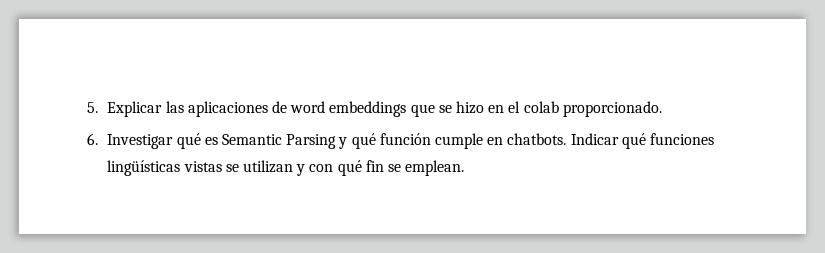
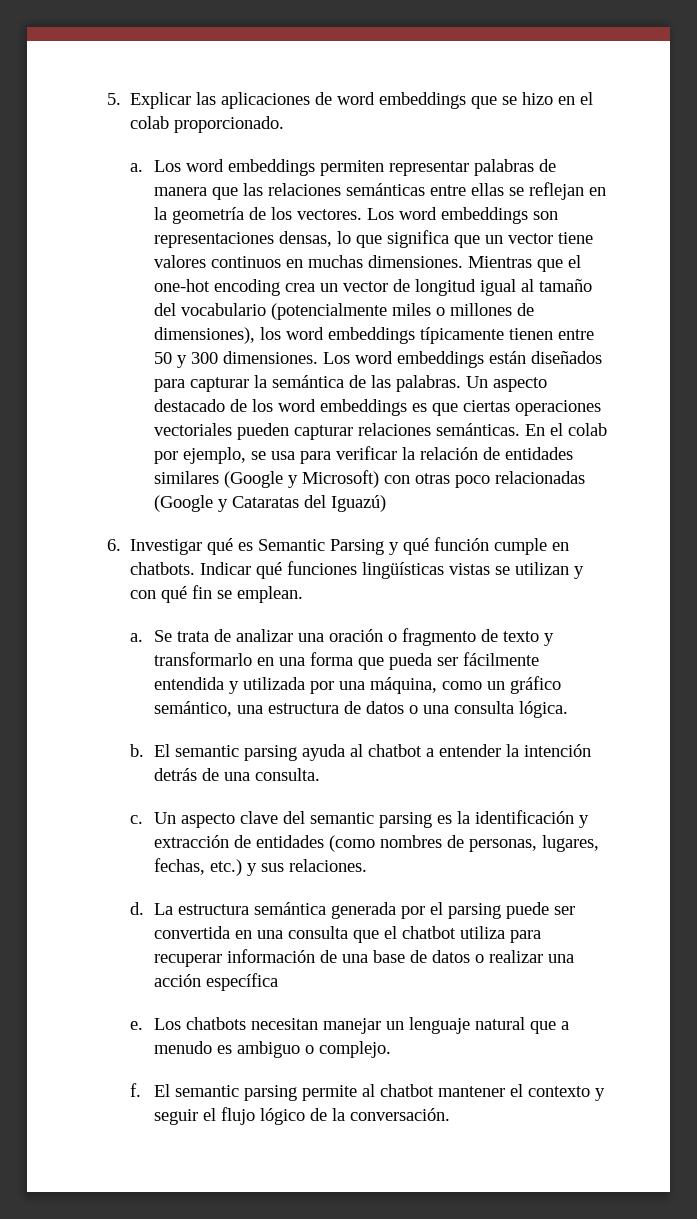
(662, 109) none -> [130,159,556,176] [153,182,606,200] [153,207,558,224] [153,230,593,248] [153,255,581,272] [153,279,592,296] [153,303,534,320] [153,327,594,344] [153,351,602,368] [153,375,547,392] [153,399,601,416] [153,423,607,440] [153,446,573,464] [153,470,585,488] [153,495,386,512] // a. Los word embeddings permiten representar palabras de manera que las relaciones semánticas entre ellas se reflejan en la geometría de los vectores. Los word embeddings son representaciones densas, lo que significa que un vector tiene valores continuos en muchas dimensiones. Mientras que el one-hot encoding crea un vector de longitud igual al tamaño del vocabulario (potencialmente miles o millones de dimensiones), los word embeddings típicamente tienen entre 50 y 300 dimensiones. Los word embeddings están diseñados para capturar la semántica de las palabras. Un aspecto destacado de los word embeddings es que ciertas operaciones vectoriales pueden capturar relaciones semánticas. En el colab por ejemplo, se usa para verificar la relación de entidades similares (Google y Microsoft) con otras poco relacionadas (Google y Cataratas del Iguazú)
(465, 168) none -> [130,628,554,646] [153,652,539,670] [153,676,561,694] [153,701,568,718] [130,744,591,761] [153,768,320,781] [130,810,589,828] [153,835,599,852] [153,858,367,876] [130,902,575,919] [153,926,541,943] [153,949,574,967] [153,973,278,991] [130,1017,569,1034] [153,1041,391,1058] [130,1083,605,1101] [153,1107,450,1125] // a. Se trata de analizar una oración o fragmento de texto y transformarlo en una forma que pueda ser fácilmente entendida y utilizada por una máquina, como un gráfico semántico, una estructura de datos o una consulta lógica. // b. El semantic parsing ayuda al chatbot a entender la intención detrás de una consulta. // c. Un aspecto clave del semantic parsing es la identificación y extracción de entidades (como nombres de personas, lugares, fechas, etc.) y sus relaciones. // d. La estructura semántica generada por el parsing puede ser convertida en una consulta que el chatbot utiliza para recuperar información de una base de datos o realizar una acción específica // e. Los chatbots necesitan manejar un lenguaje natural que a menudo es ambiguo o complejo. // f. El semantic parsing permite al chatbot mantener el contexto y seguir el flujo lógico de la conversación.

